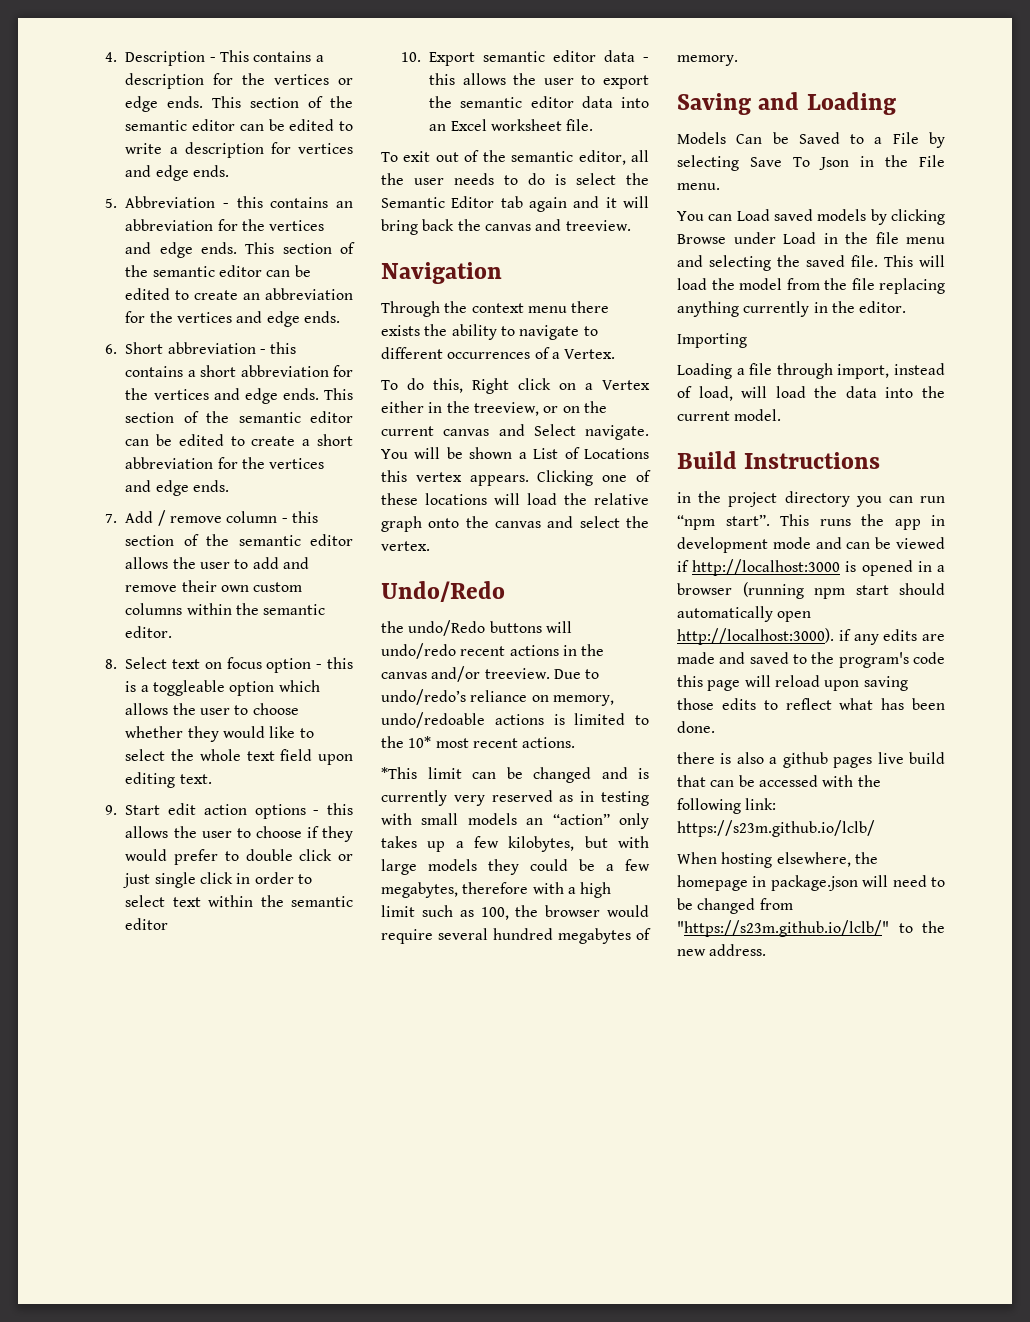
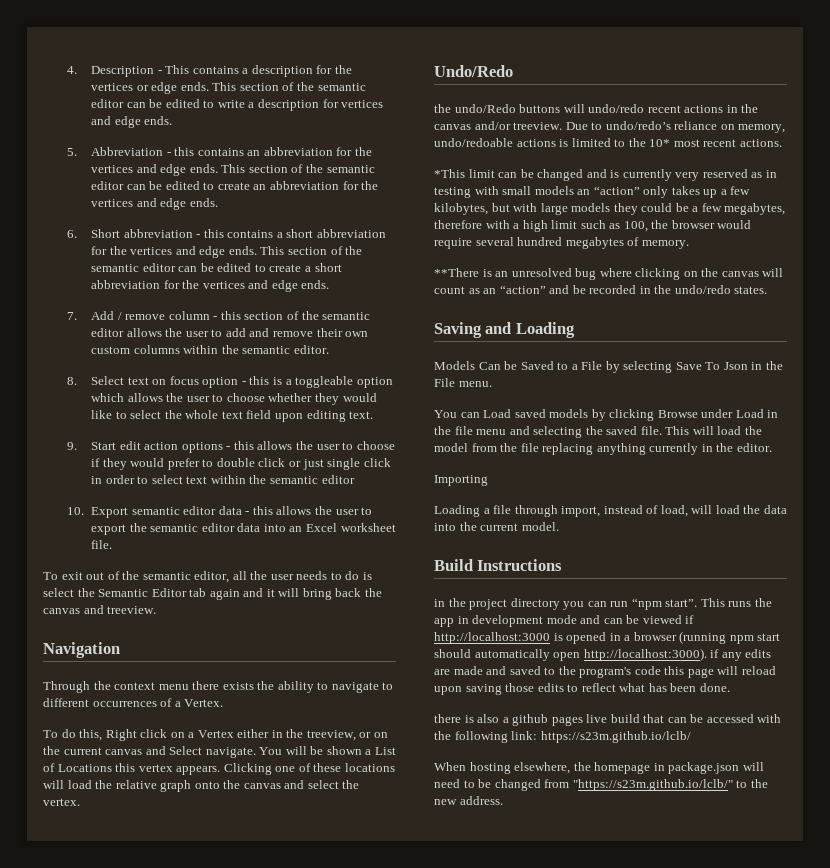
(738, 60) none -> [434,268,784,280] [434,285,768,294] // **There is an unresolved bug where clicking on the canvas will count as an “action” and be recorded in the undo/redo states.

